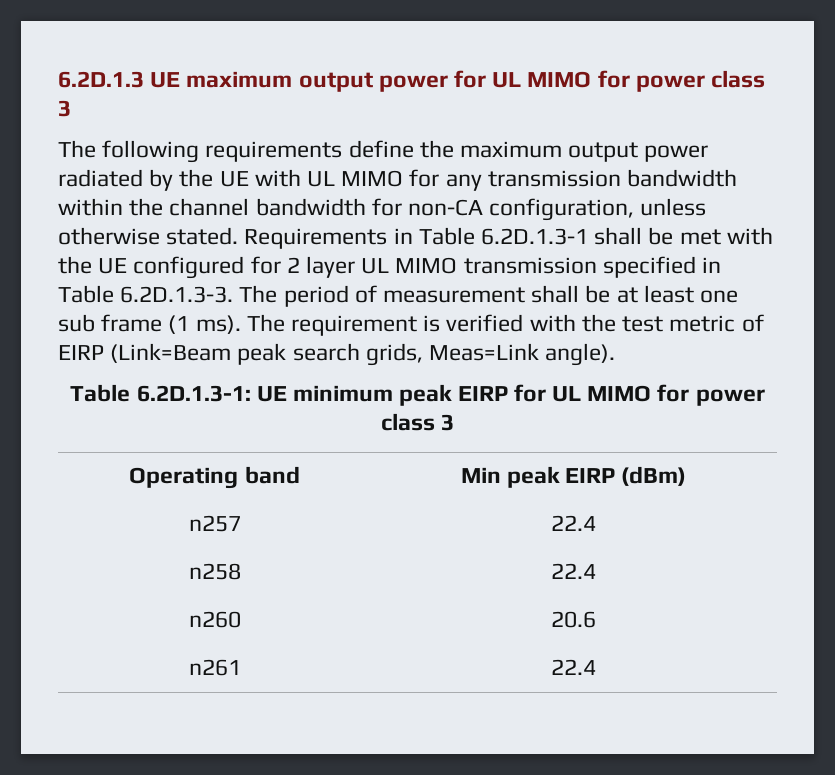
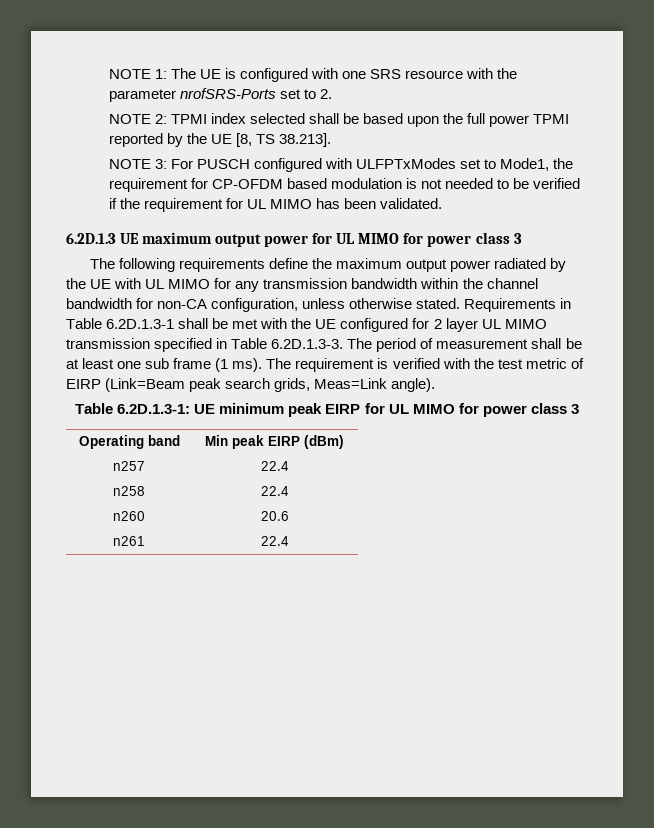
(58, 79) none -> [108,68,518,82] [108,88,332,102] [108,113,570,127] [108,133,331,147] [108,158,574,172] [108,178,581,192] [108,198,442,212] NOTE 1: The UE is configured with one SRS resource with the parameter nrofSRS-Ports set to 2. // NOTE 2: TPMI index selected shall be based upon the full power TPMI reported by the UE [8, TS 38.213]. // NOTE 3: For PUSCH configured with ULFPTxModes set to Mode1, the requirement for CP-OFDM based modulation is not needed to be verified if the requirement for UL MIMO has been validated. //

